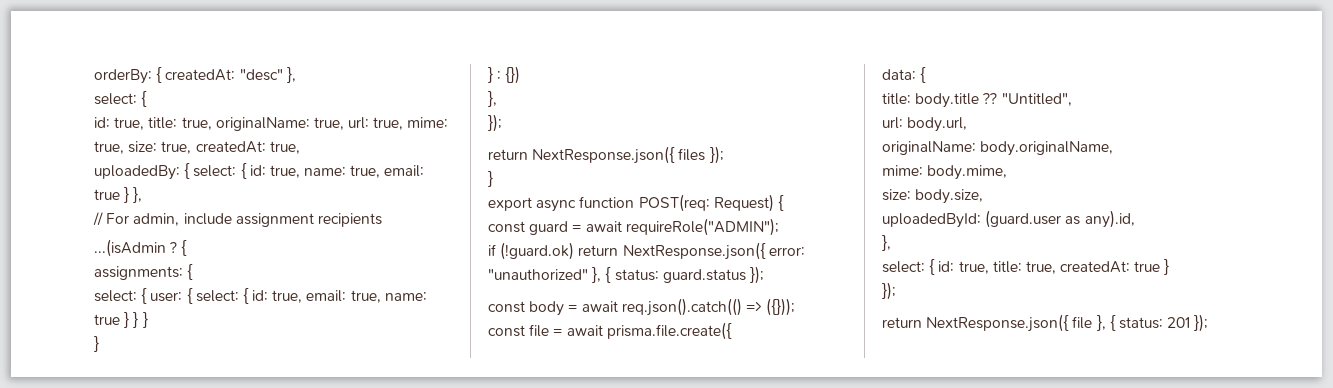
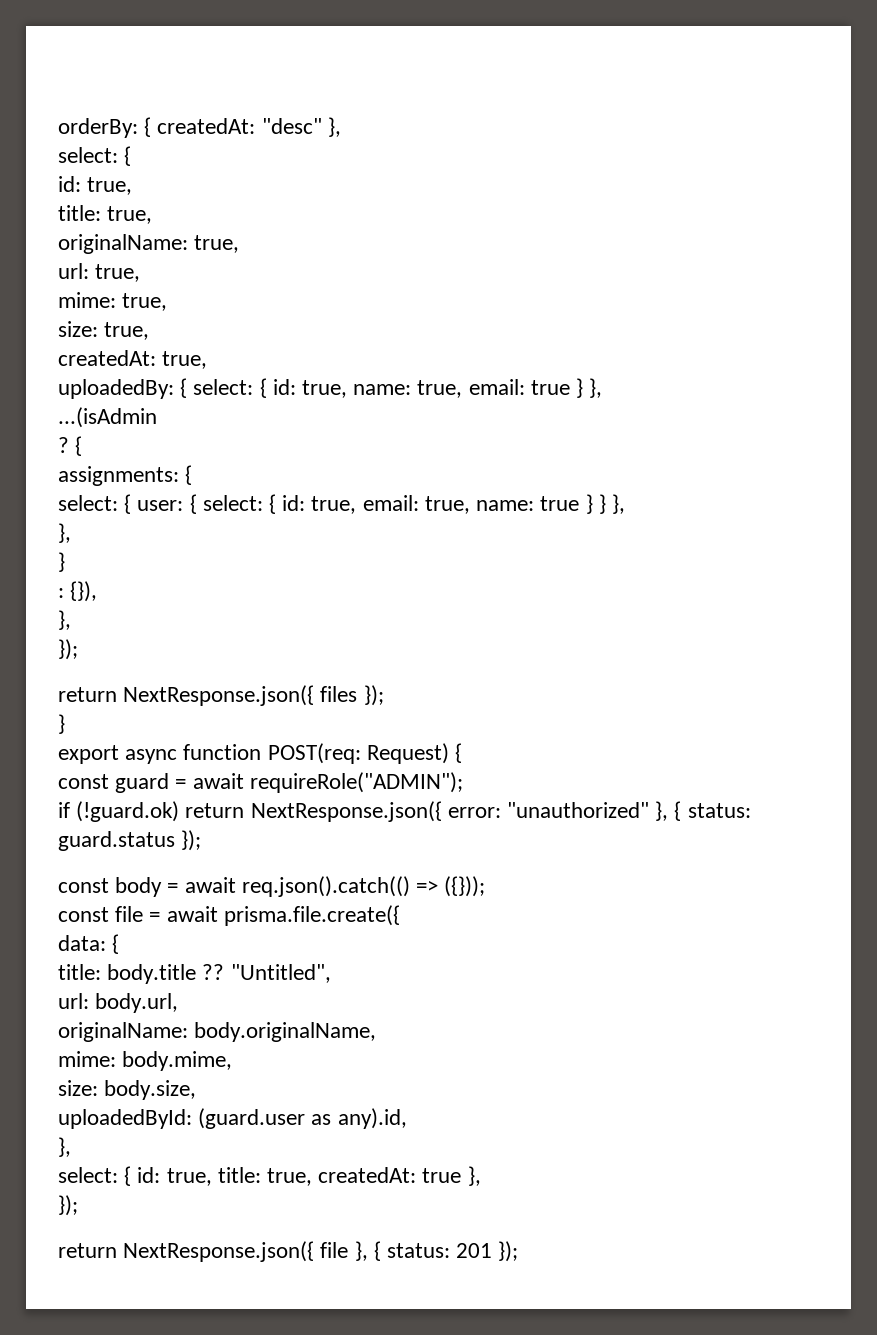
[148,117,212,130] title: true, -> [58,205,153,224] // title: true, //
(344, 123) none -> (240, 244) //
(404, 123) none -> (141, 273) //
(124, 147) none -> (168, 302) //
(192, 147) none -> (150, 331) //
[93,212,382,227] [94,239,166,257] // For admin, include assignment recipients // ...(isAdmin -> [58,407,157,428] ...(isAdmin //
[142,312,148,328] [94,336,99,352] [488,66,521,84] } // } // } : {}) -> [611,494,625,514] [58,523,71,543] [58,552,65,572] [58,581,98,602] }, // }, // } // : {}),
[1164,259,1170,275] } -> [467,1166,481,1186] },

